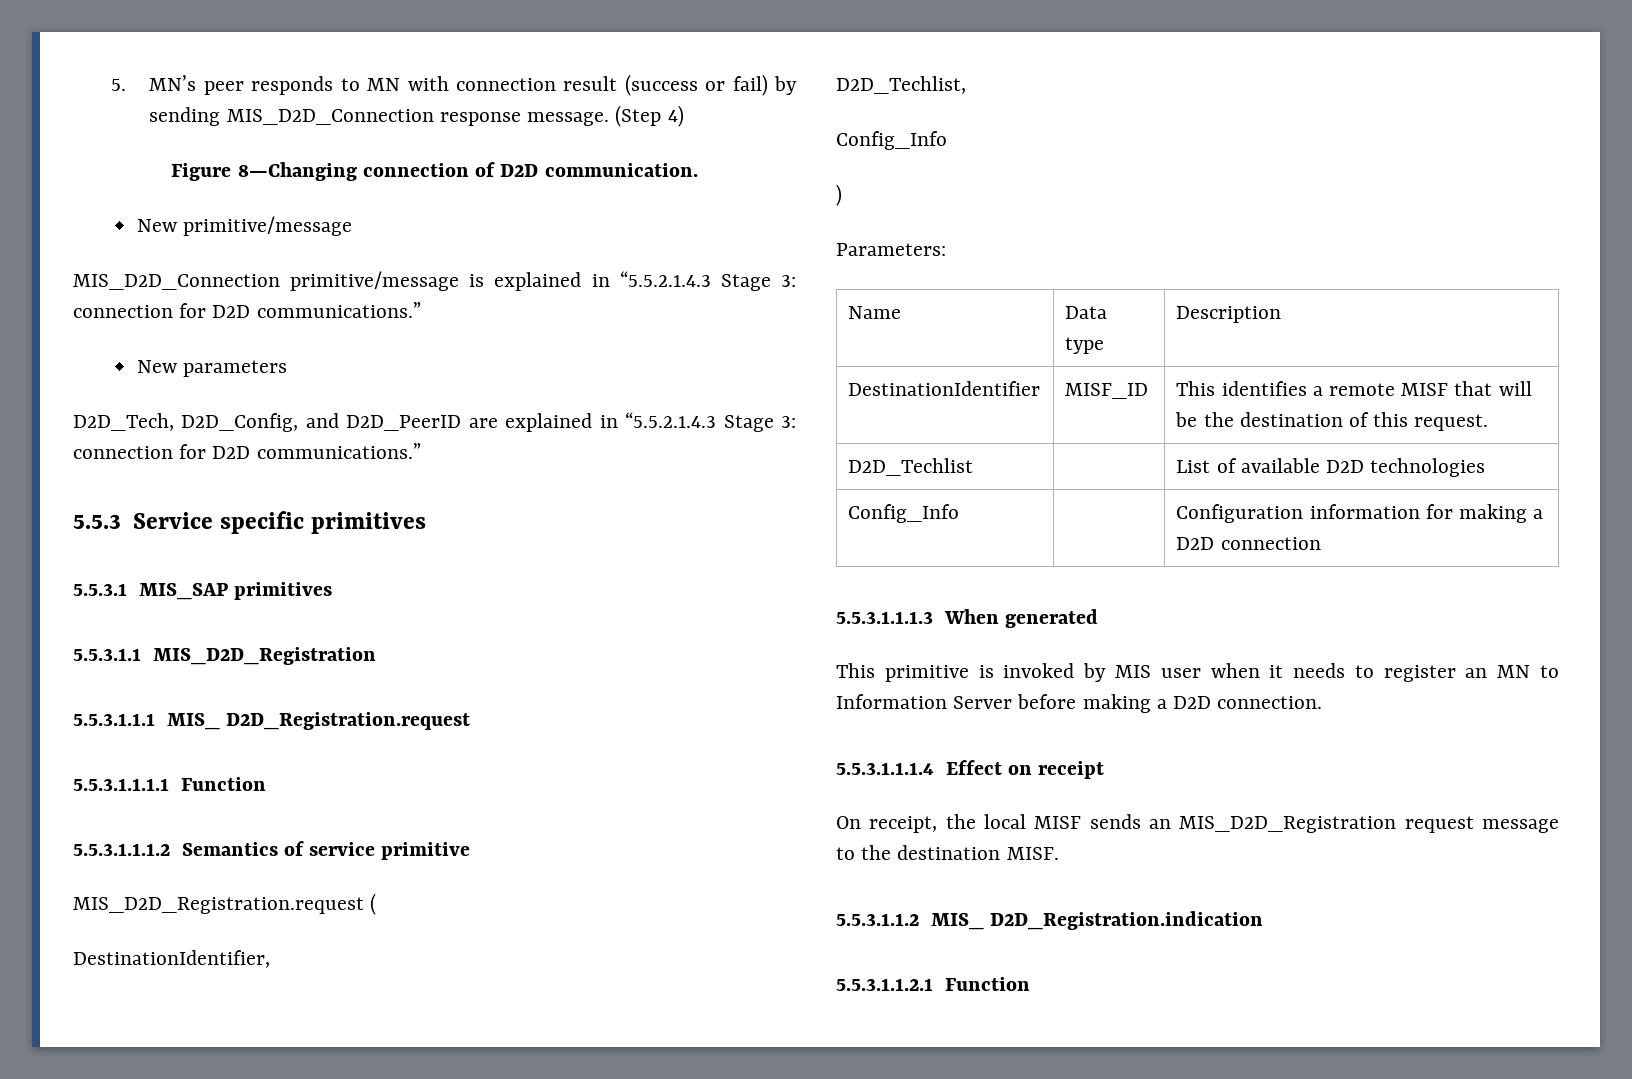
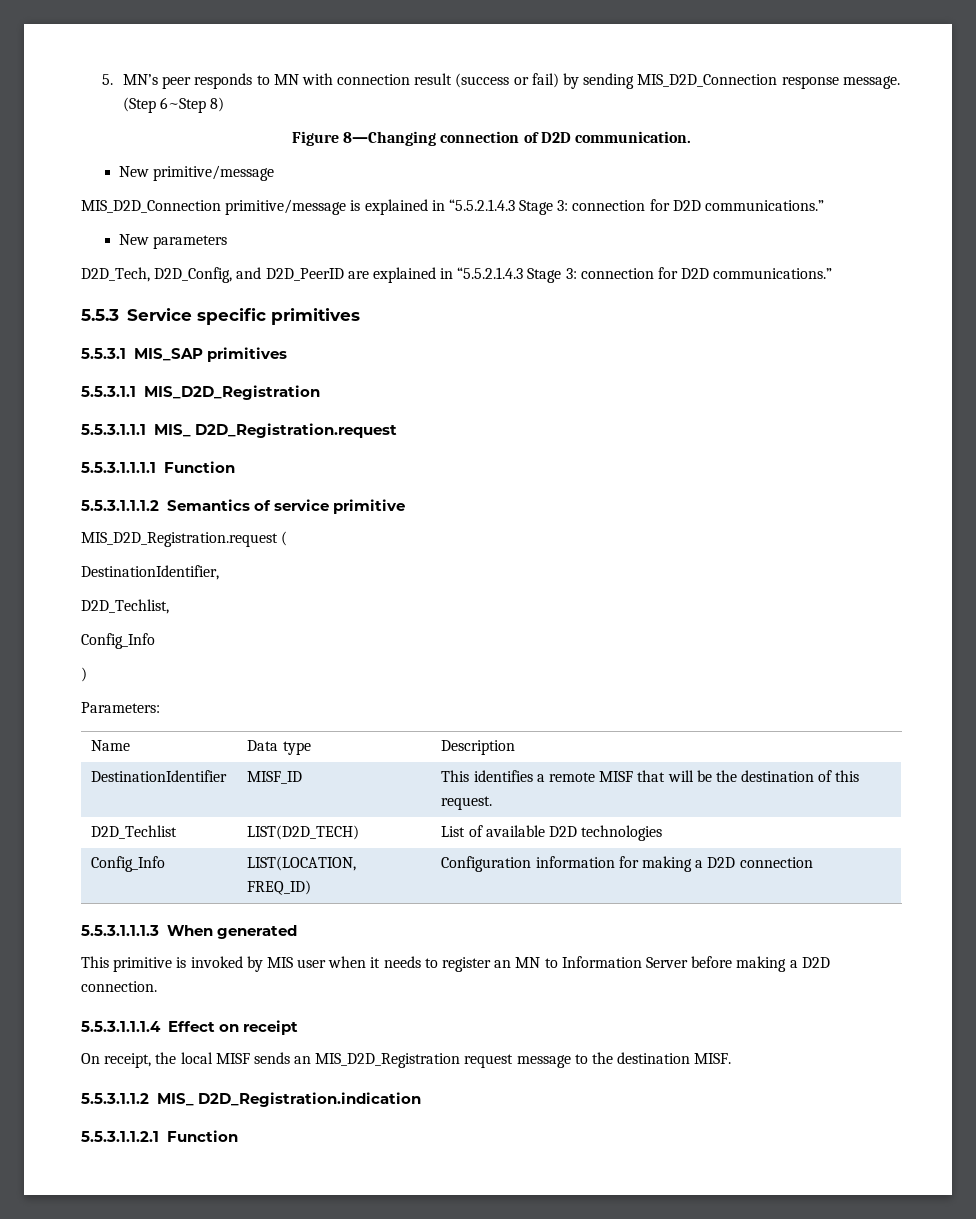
[667,105,684,127] 4) -> [160,97,225,113] 6~Step 8)
(974, 467) none -> [247,825,360,840] LIST(D2D_TECH)
(960, 513) none -> [247,856,357,871] [247,880,312,895] LIST(LOCATION, FREQ_ID)

